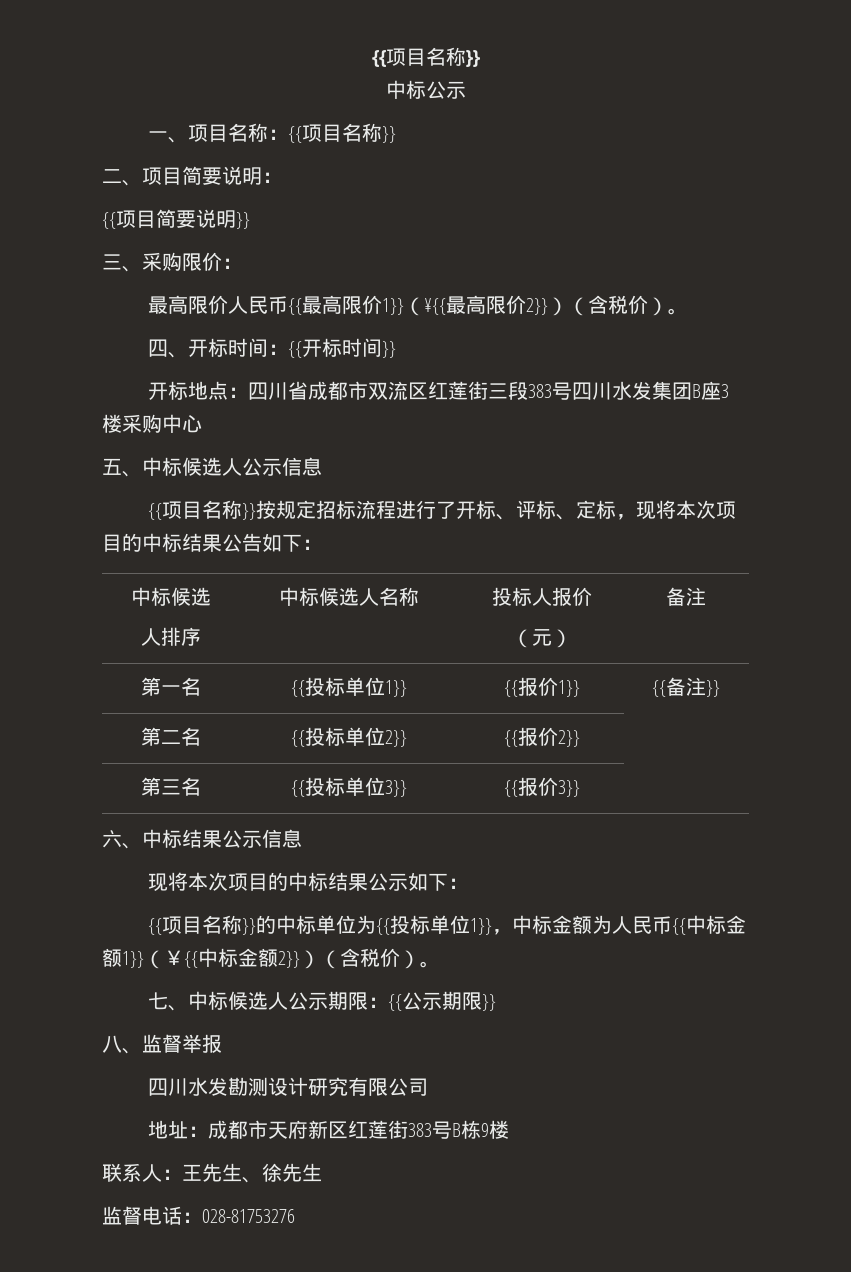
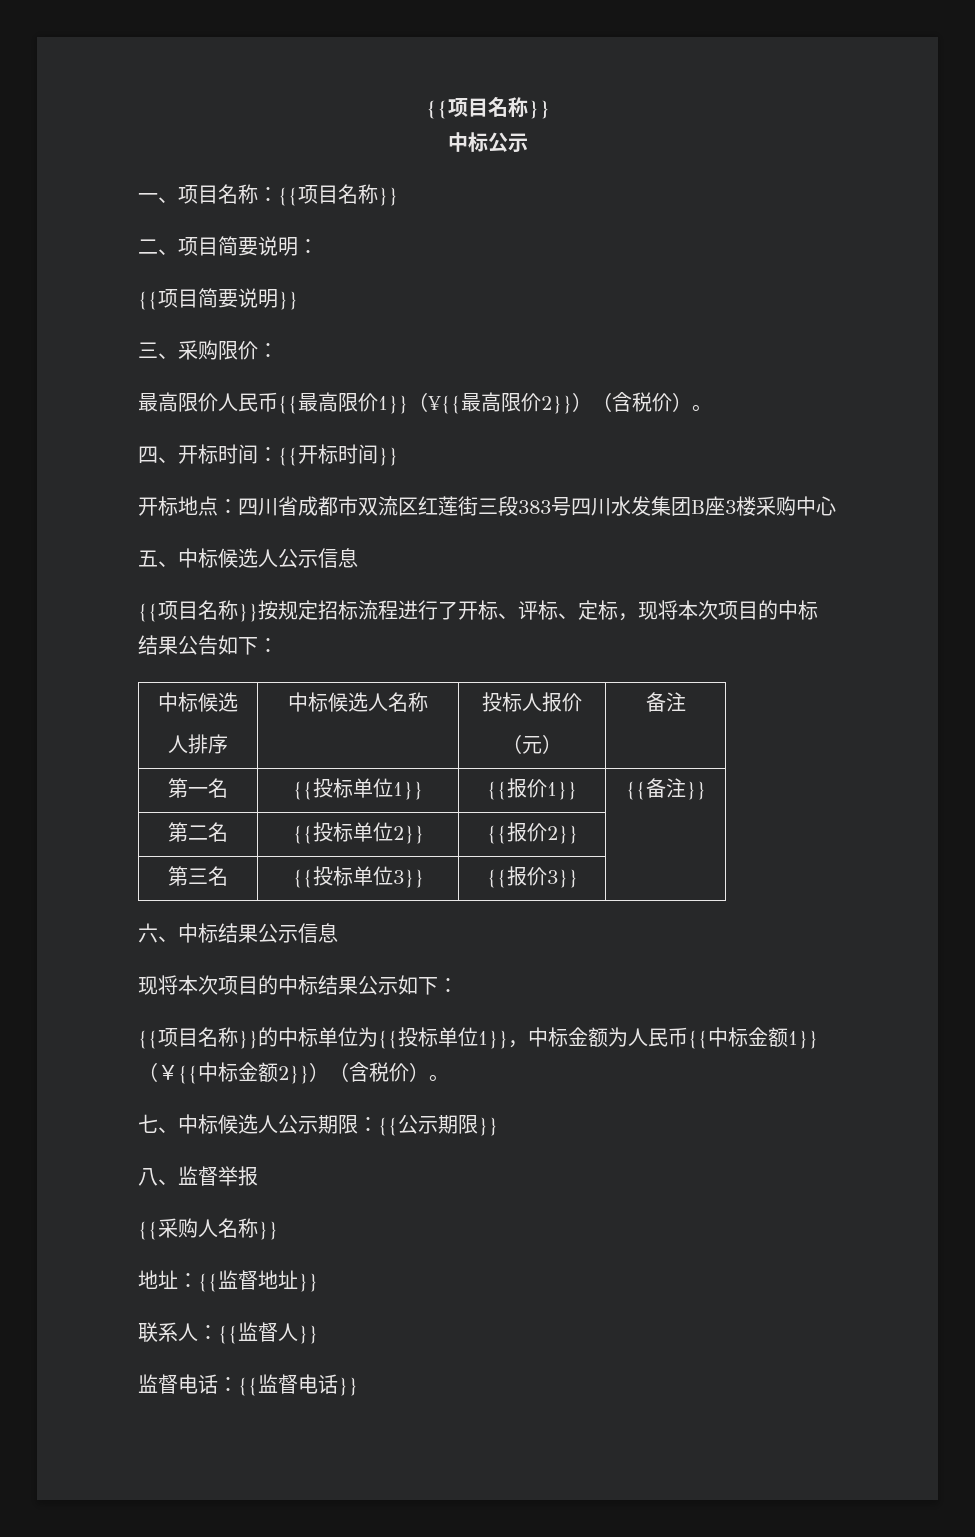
[148,1077,429,1096] [148,1120,510,1139] 四川水发勘测设计研究有限公司 // 地址：成都市天府新区红莲街383号B栋9楼 -> [138,1218,278,1240] [138,1270,318,1292] {{采购人名称}} // 地址：{{监督地址}}
[182,1163,322,1183] 王先生、徐先生 -> [218,1322,318,1344] {{监督人}}
[202,1209,295,1223] 028-81753276 -> [238,1374,358,1396] {{监督电话}}

